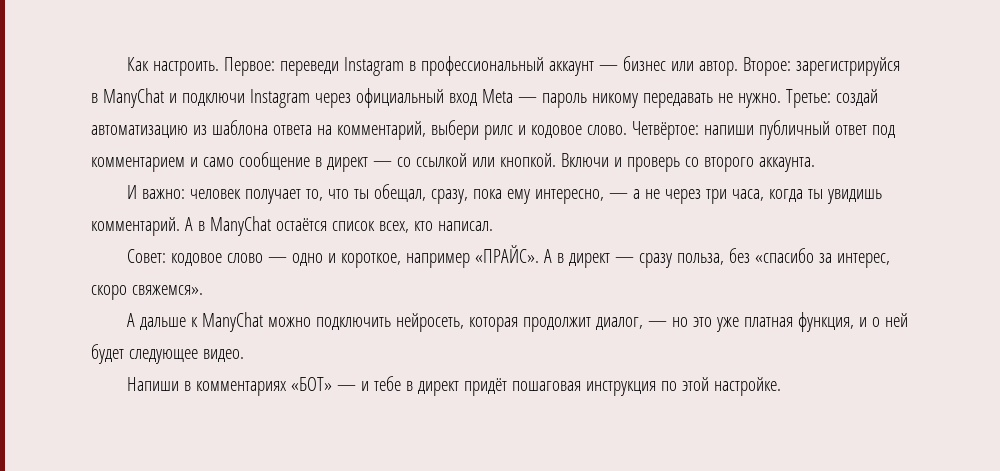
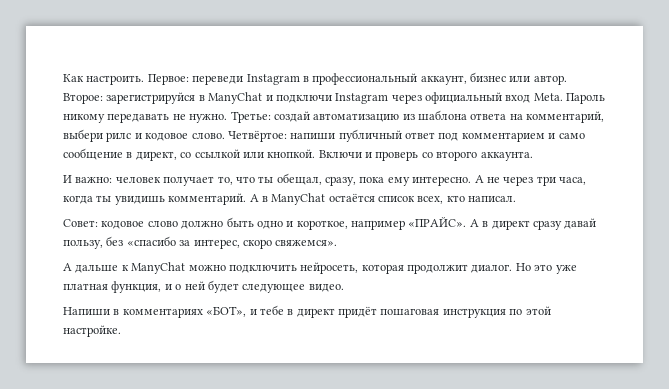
[549,61,619,76] аккаунт — -> [420,75,467,85] аккаунт,
[481,89,587,108] Meta — пароль -> [533,93,606,104] Meta. Пароль
[326,157,392,172] директ — -> [135,151,177,161] директ,
[535,189,641,204] интересно, — а -> [412,175,484,186] интересно. А
[268,257,288,263] — -> [181,217,254,229] должно быть
[615,253,725,268] — сразу польза, -> [532,218,597,230] [63,240,103,249] сразу давай пользу,
[596,317,689,330] диалог, — но -> [471,263,531,273] диалог. Но
[291,377,357,391] «БОТ» — -> [206,306,247,317] «БОТ»,

